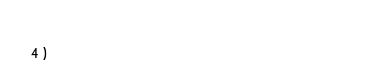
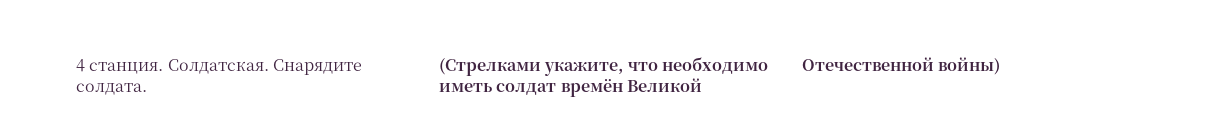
[42,47,47,60] ) -> [89,59,362,75] [76,83,147,95] [439,57,768,76] [439,78,702,97] [802,57,1001,75] станция. Солдатская. Снарядите солдата. // (Стрелками укажите, что необходимо иметь солдат времён Великой Отечественной войны)

